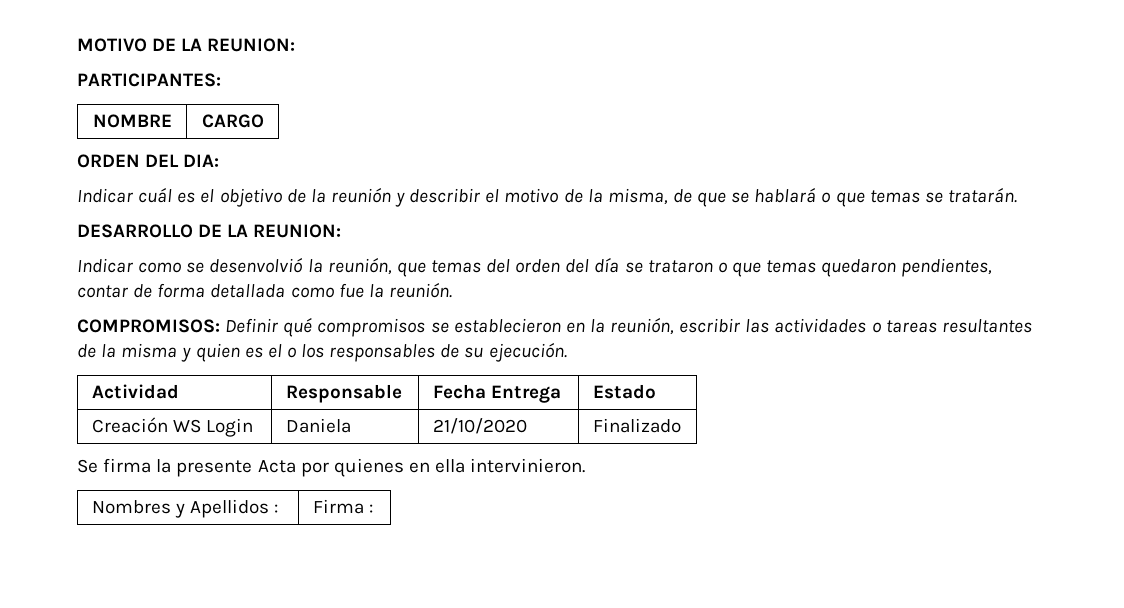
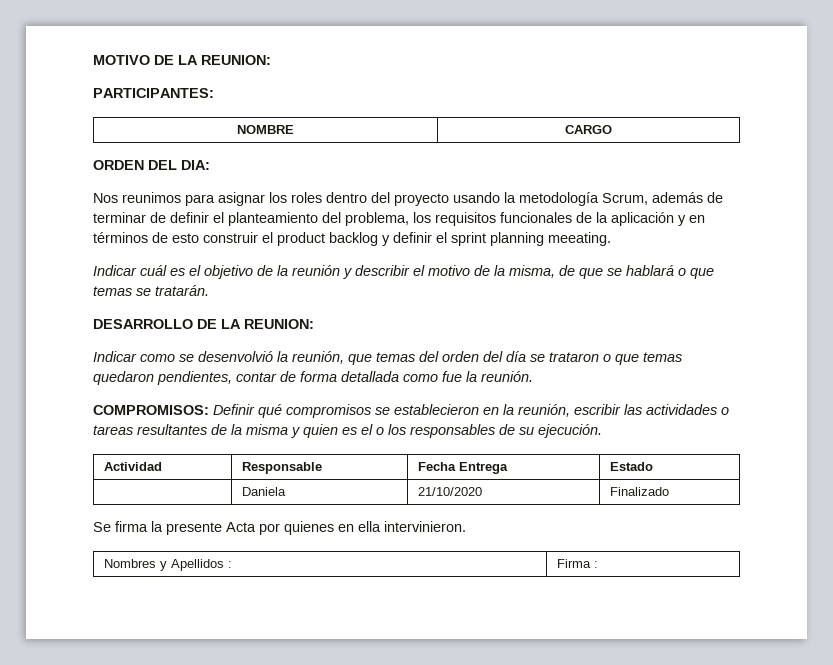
(220, 160) none -> [93,192,723,206] [93,212,705,226] [93,232,611,246] // Nos reunimos para asignar los roles dentro del proyecto usando la metodología Scrum, además de terminar de definir el planteamiento del problema, los requisitos funcionales de la aplicación y en términos de esto construir el product backlog y definir el sprint planning meeating.
[91,417,253,437] Creación WS Login -> (654, 466) none

